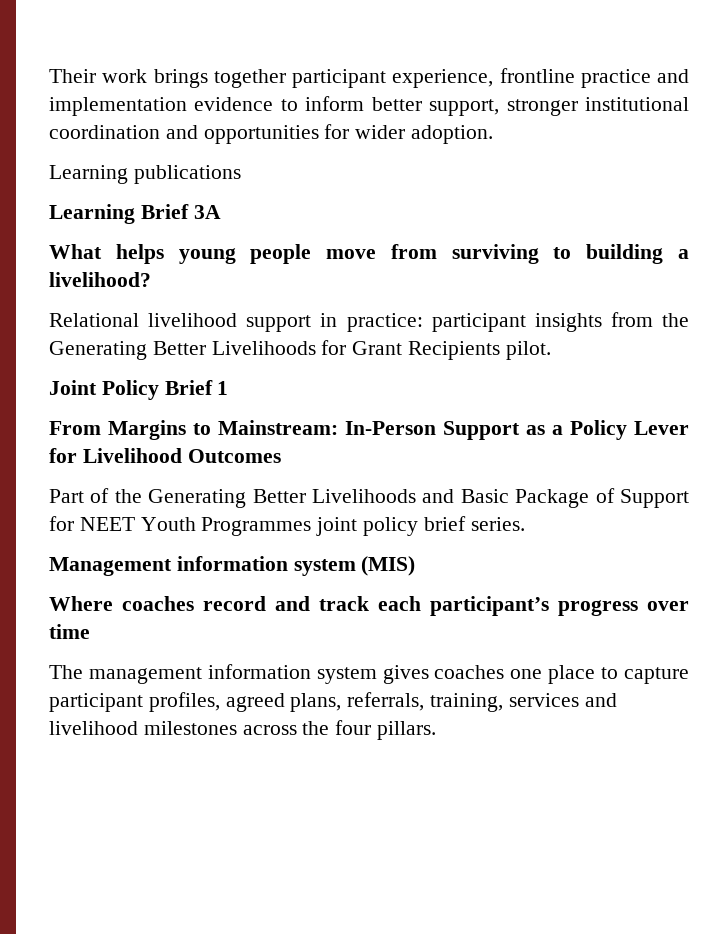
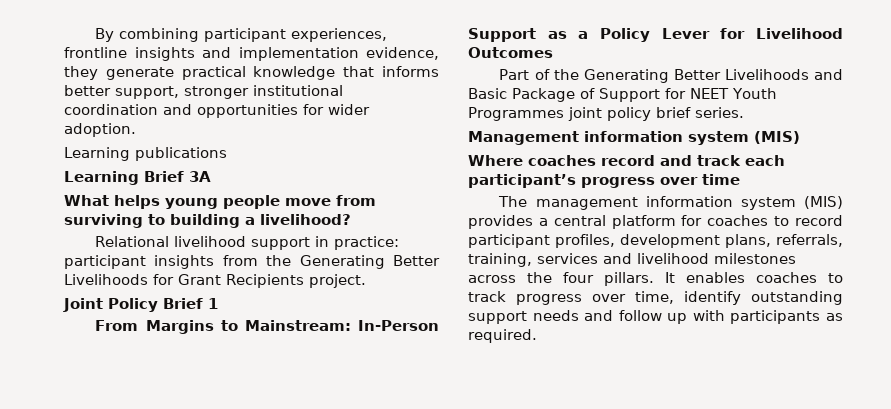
[49,68,689,88] [49,96,365,116] Their work brings together participant experience, frontline practice and implementation evidence to inform -> [95,28,388,42] [64,47,439,61] [64,66,439,80] By combining participant experiences, frontline insights and implementation evidence, they generate practical knowledge that informs
[505,341,551,360] pilot. -> [309,274,366,288] project.
[382,665,690,684] gives coaches one place to capture -> [803,196,843,209] [468,215,843,229] (MIS) provides a central platform for coaches to record
[225,693,285,712] agreed -> [620,234,720,248] development
(437, 730) none -> [665,272,843,283] [468,291,843,305] [468,310,843,324] [468,329,537,343] It enables coaches to track progress over time, identify outstanding support needs and follow up with participants as required.

